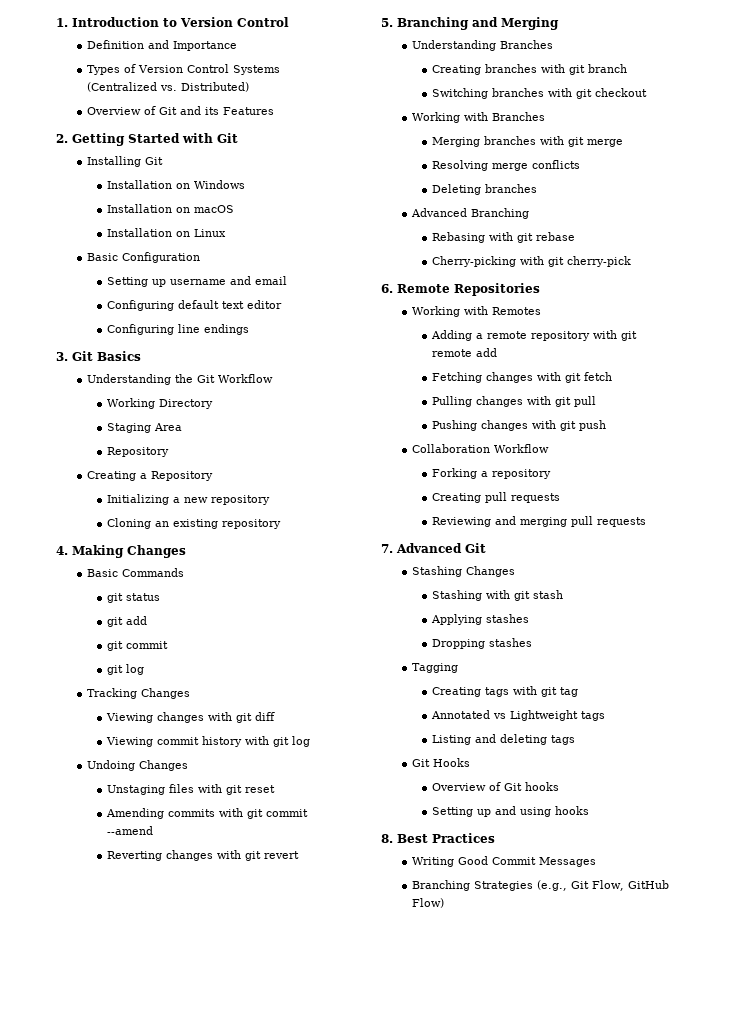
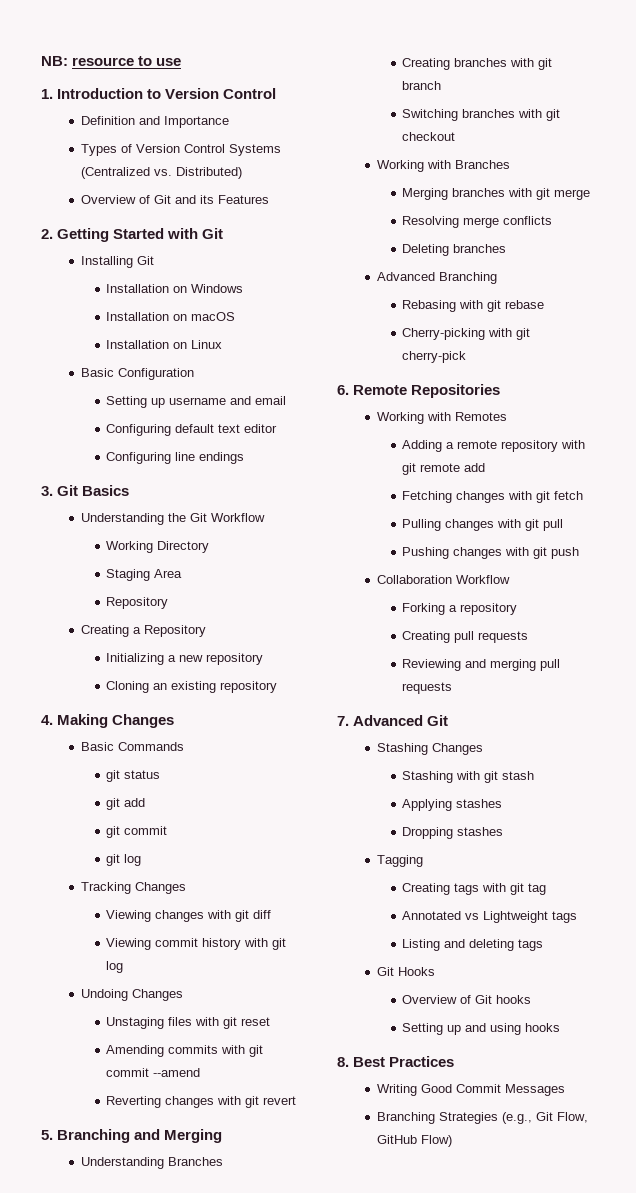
(56, 22) none -> [41,56,182,66] NB: resource to use //

